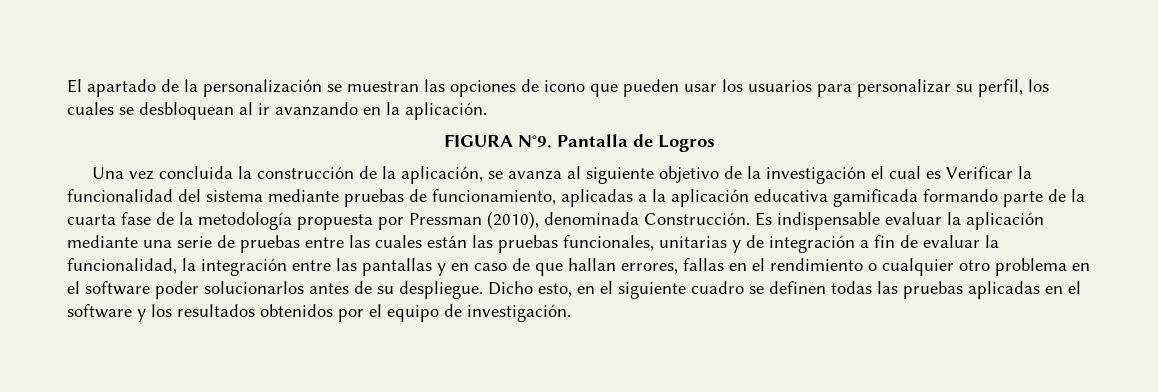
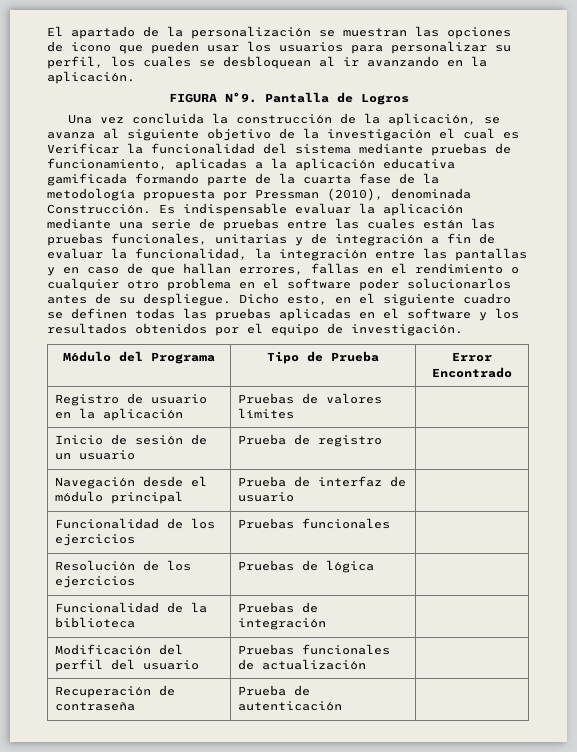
(571, 313) none -> [63,351,215,364] [267,351,379,364] [452,352,492,362] [432,367,512,378] [54,393,207,406] [54,408,183,421] [237,393,382,404] [237,408,294,419] [54,434,207,445] [54,450,135,460] [237,434,382,447] [54,476,207,489] [54,491,183,504] [237,476,406,487] [237,492,294,502] [54,518,215,529] [54,534,135,546] [237,518,390,529] [54,560,191,571] [54,576,135,588] [237,560,374,573] [54,602,207,613] [54,617,135,628] [237,602,318,613] [237,618,326,630] [54,644,183,655] [54,659,199,672] [237,644,390,655] [237,659,366,670] [54,685,175,698] [54,702,135,711] [237,685,310,696] [237,701,342,711] // Módulo del Programa | Tipo de Prueba | Error Encontrado // Registro de usuario en la aplicación | Pruebas de valores límites | // Inicio de sesión de un usuario | Prueba de registro | // Navegación desde el módulo principal | Prueba de interfaz de usuario | // Funcionalidad de los ejercicios | Pruebas funcionales | // Resolución de los ejercicios | Pruebas de lógica | // Funcionalidad de la biblioteca | Pruebas de integración | // Modificación del perfil del usuario | Pruebas funcionales de actualización | // Recuperación de contraseña | Prueba de autenticación |

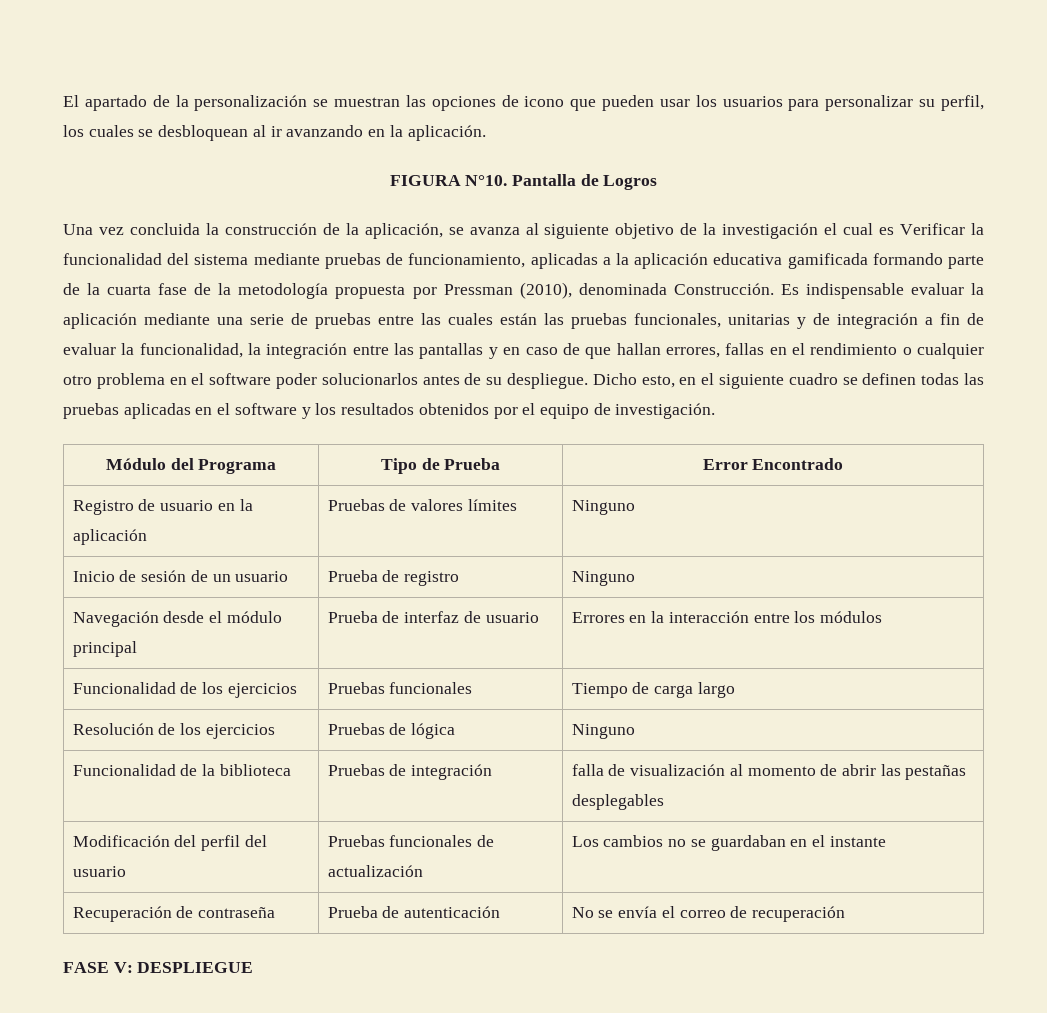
[224,92,257,103] N°9. -> [465,175,508,186] N°10.
(294, 413) none -> [571,500,635,515] Ninguno
(382, 441) none -> [571,571,635,586] Ninguno
(294, 497) none -> [571,611,882,623] Errores en la interacción entre los módulos
(390, 523) none -> [571,682,735,698] Tiempo de carga largo
(374, 566) none -> [571,724,635,739] Ninguno
(326, 624) none -> [571,764,967,780] [571,794,664,810] falla de visualización al momento de abrir las pestañas desplegables
(366, 664) none -> [571,835,886,851] Los cambios no se guardaban en el instante
(342, 706) none -> [571,906,845,922] [63,962,254,973] No se envía el correo de recuperación // FASE V: DESPLIEGUE

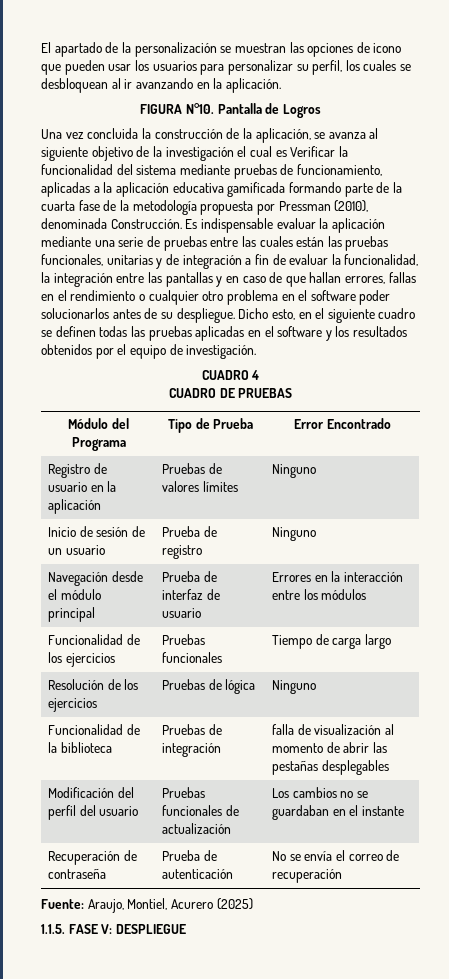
(716, 411) none -> [201,370,260,380] [168,388,293,398] // CUADRO 4 // CUADRO DE PRUEBAS
(845, 914) none -> [41,898,253,913] [41,924,65,934] Fuente: Araujo, Montiel, Acurero (2025) // 1.1.5.

